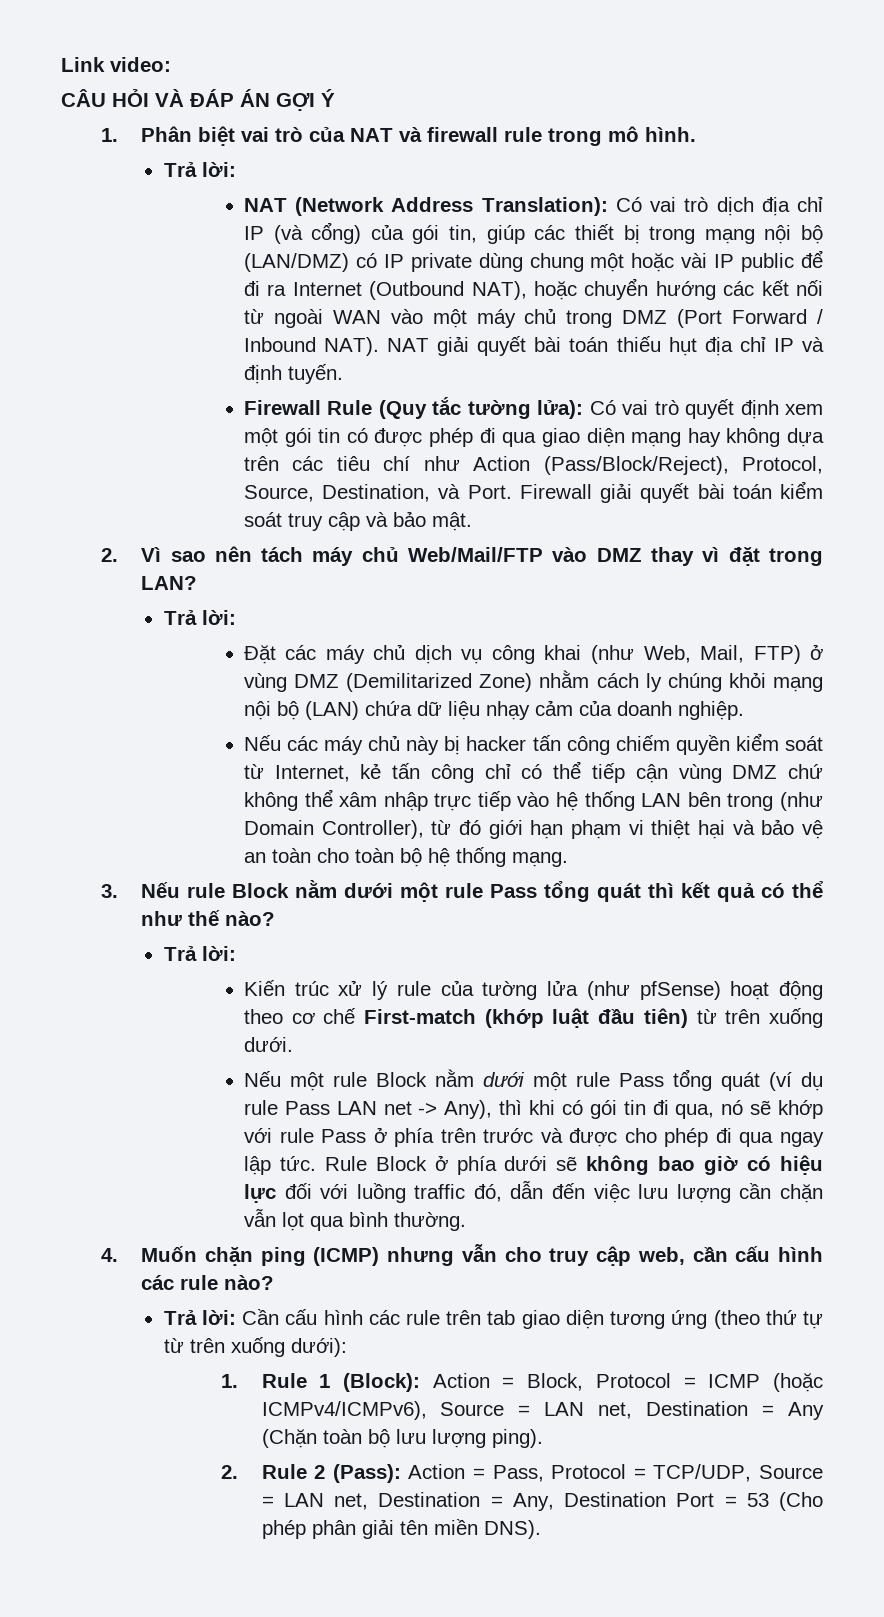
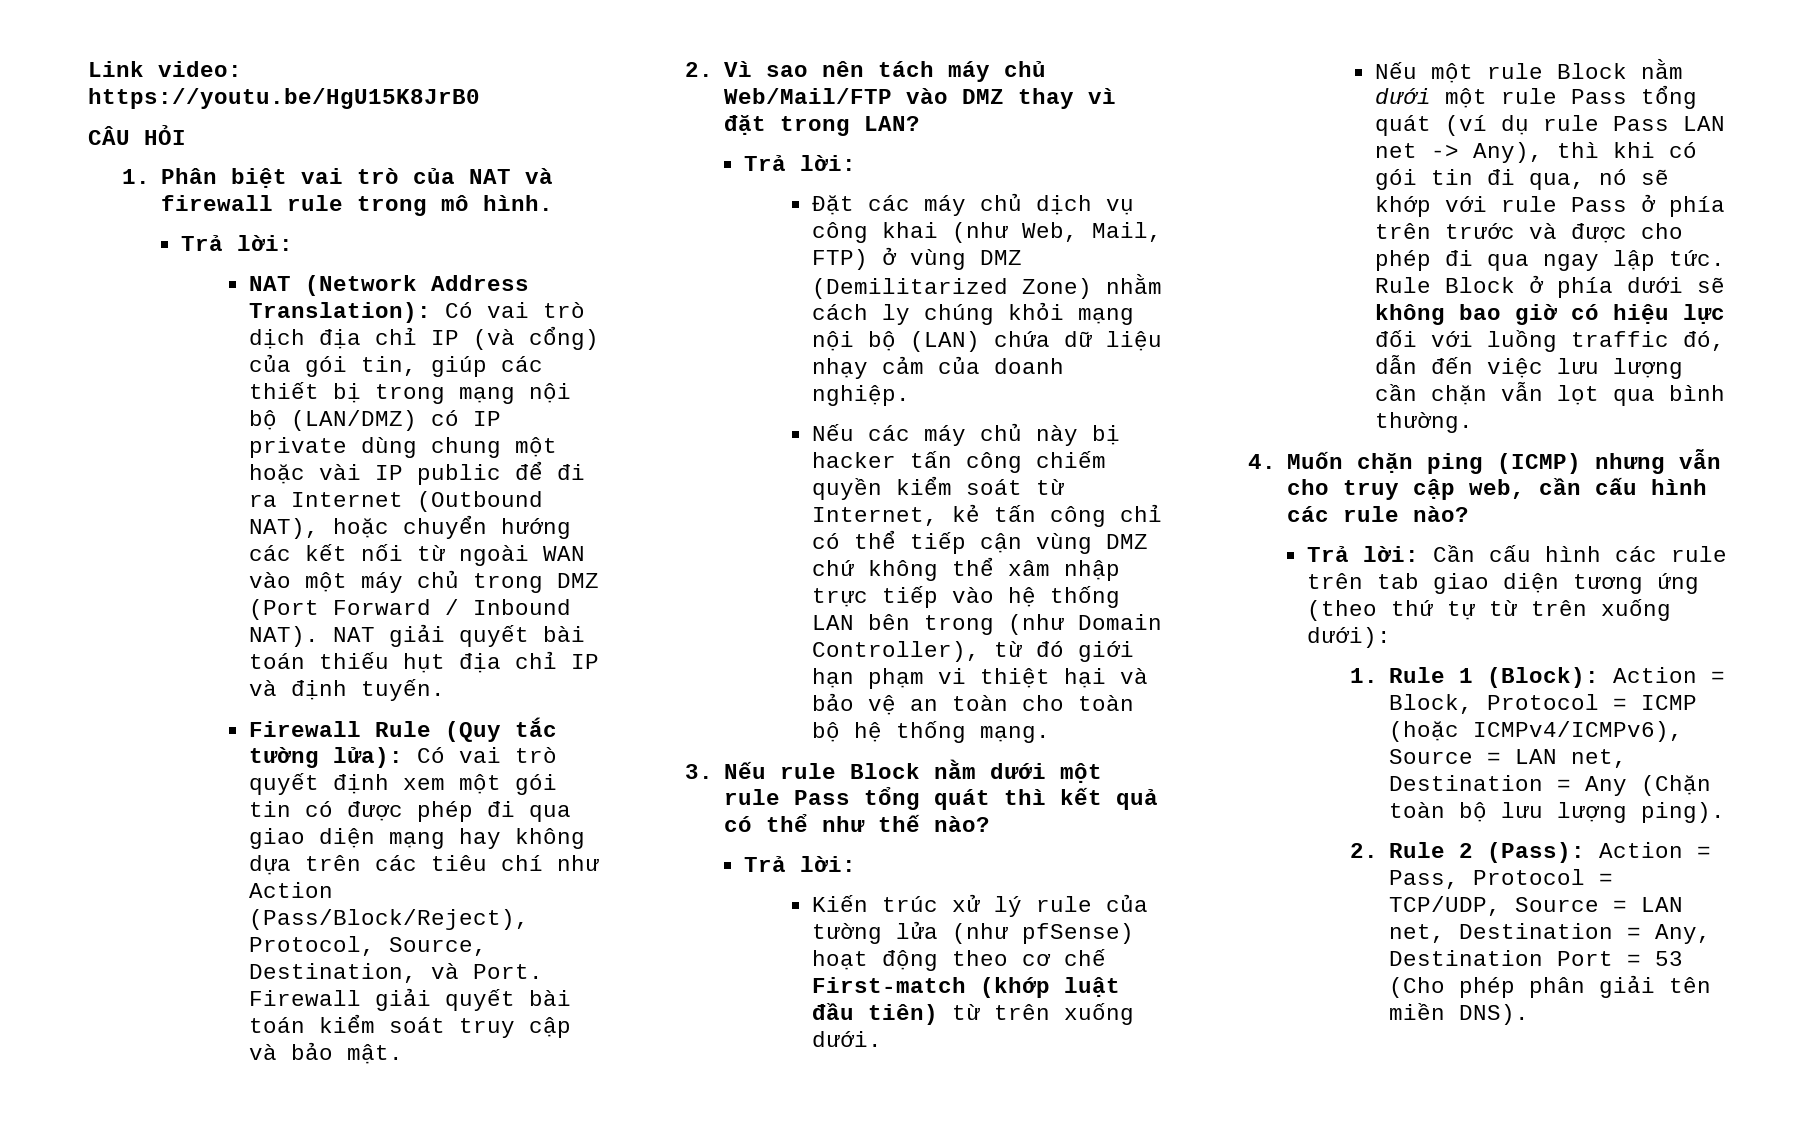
(171, 64) none -> [88,88,480,109] https://youtu.be/HgU15K8JrB0
[155,89,335,111] VÀ ĐÁP ÁN GỢI Ý -> (186, 135) none

